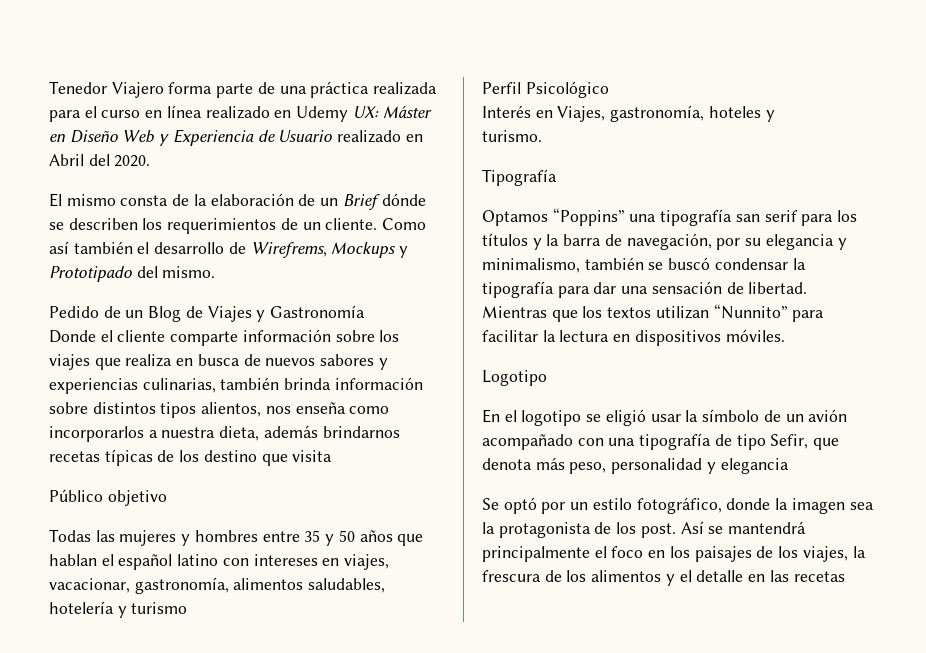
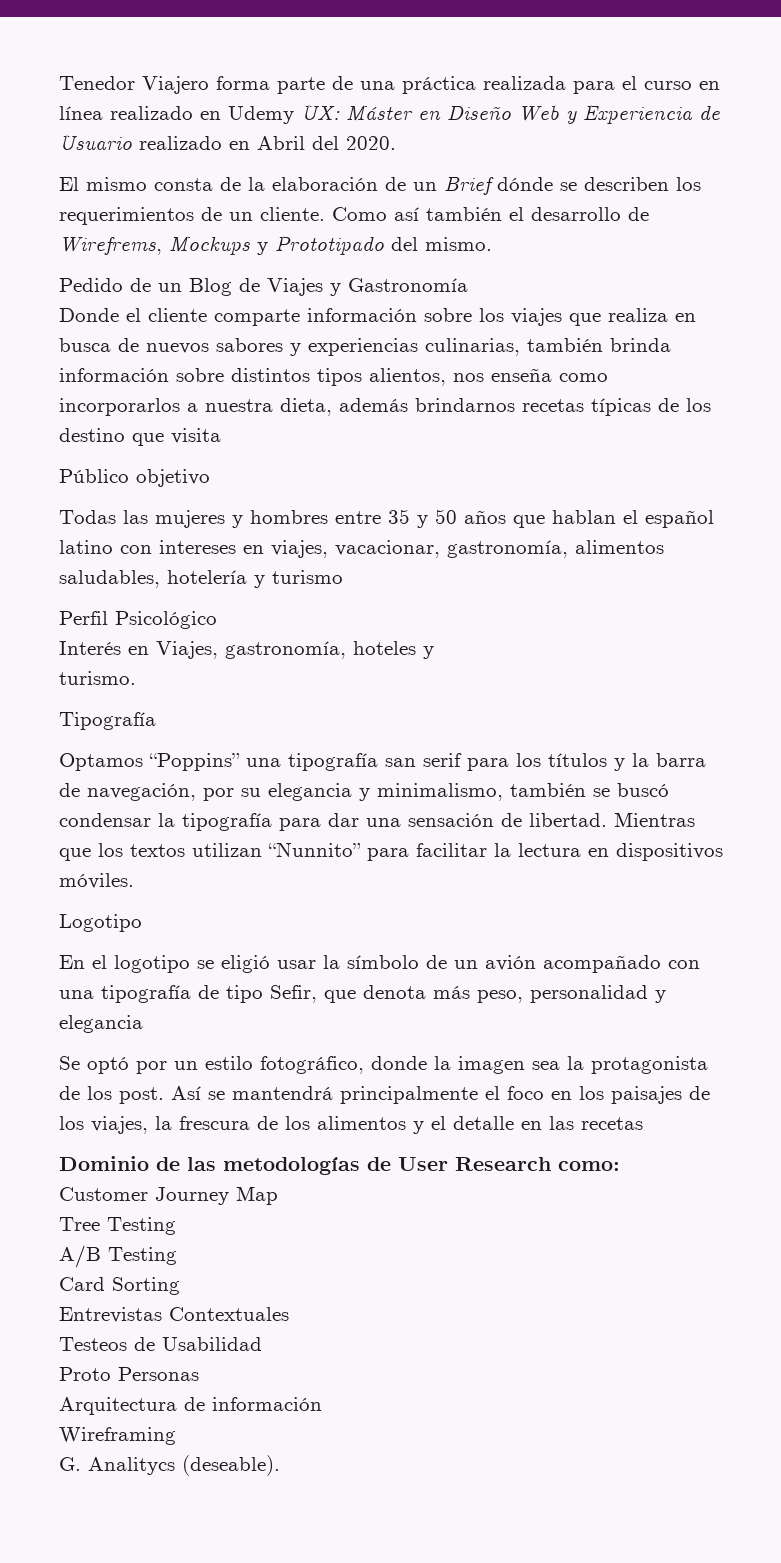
(845, 576) none -> [59,1156,620,1175] [59,1186,278,1205] [59,1217,176,1235] [59,1245,177,1268] [59,1277,180,1295] [59,1307,289,1323] [59,1337,262,1351] [59,1367,199,1381] [59,1397,322,1415] [59,1427,176,1445] [59,1455,280,1476] // Dominio de las metodologías de User Research como: // Customer Journey Map // Tree Testing // A/B Testing // Card Sorting // Entrevistas Contextuales // Testeos de Usabilidad // Proto Personas // Arquitectura de información // Wireframing // G. Analitycs (deseable).

